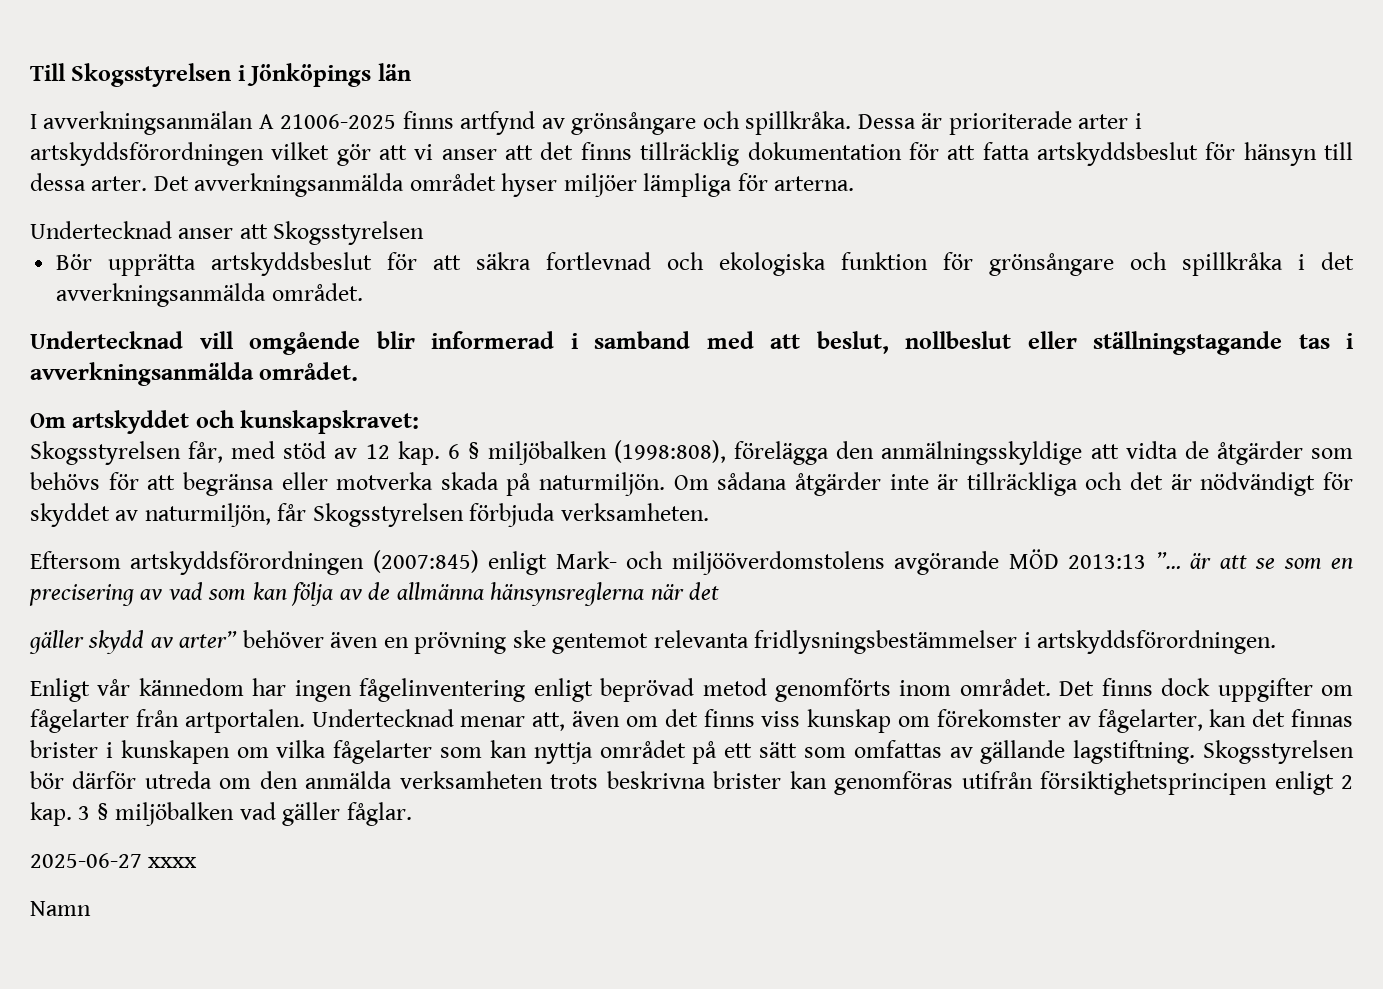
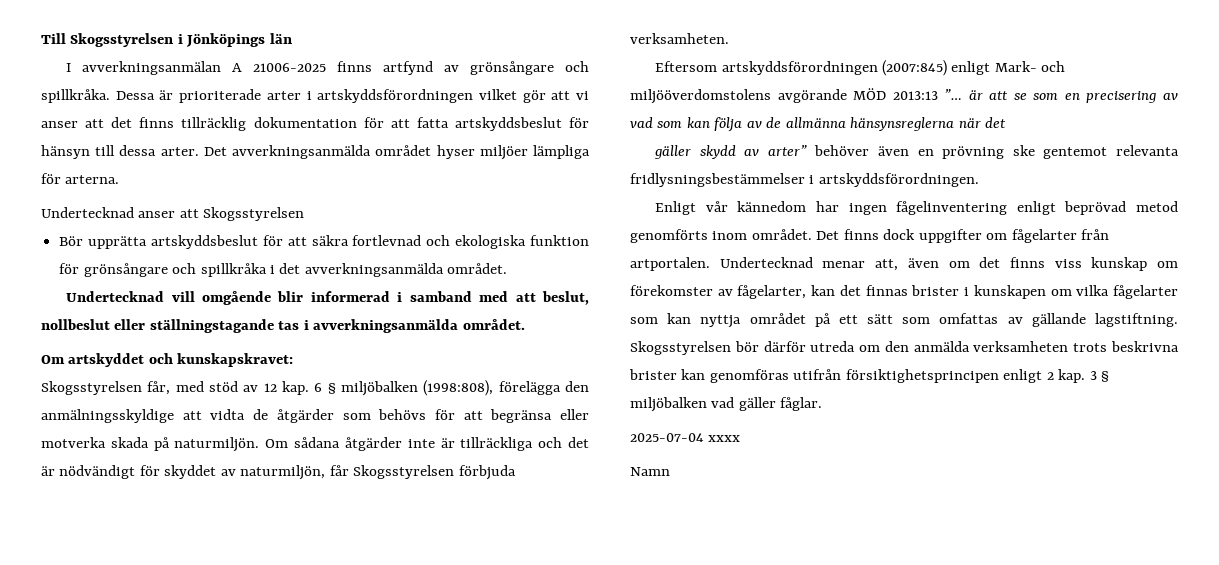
[30,853,142,868] 2025-06-27 -> [630,433,704,442] 2025-07-04

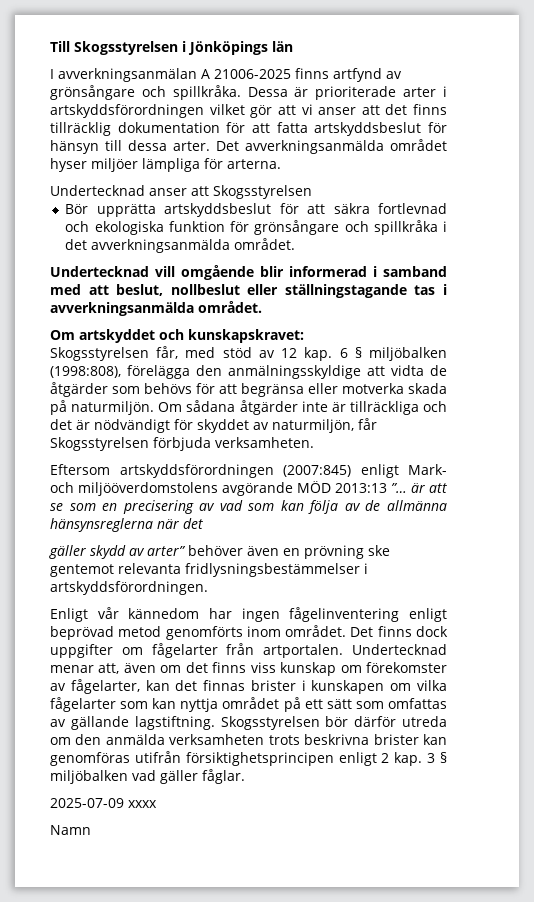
[630,433,704,442] 2025-07-04 -> [50,798,124,808] 2025-07-09

